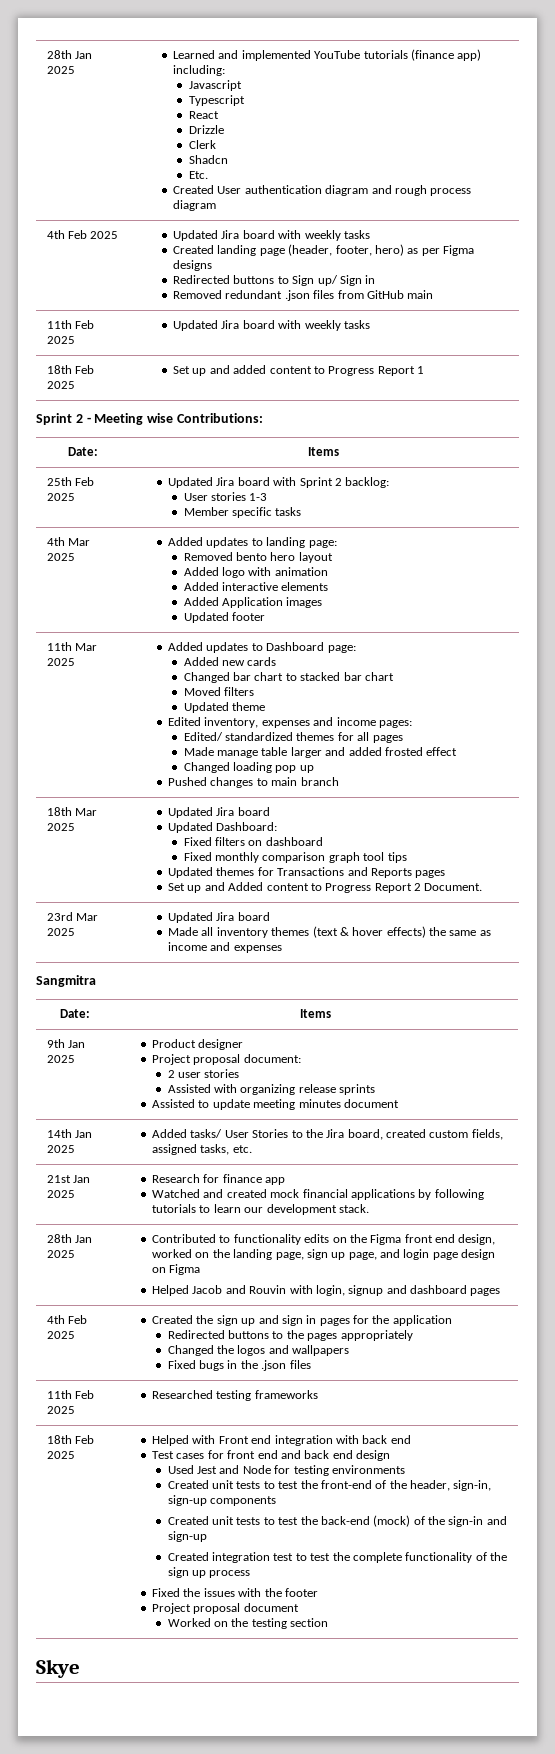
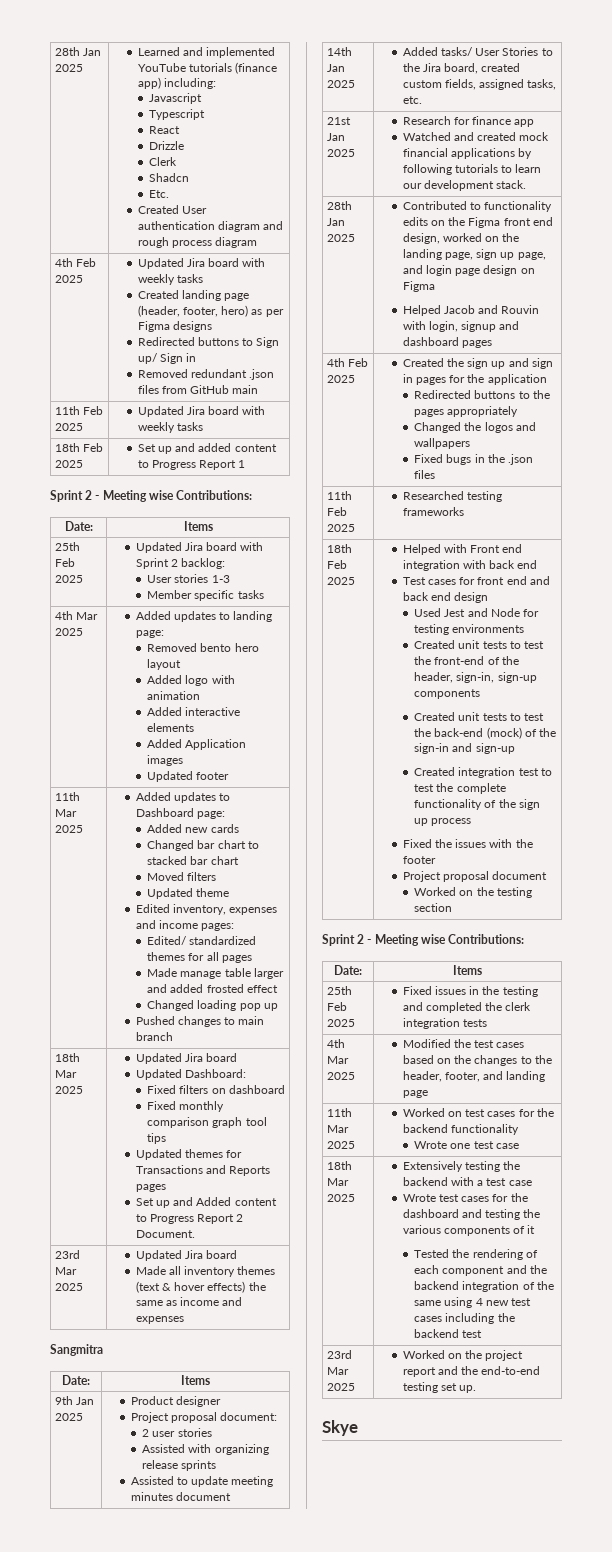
(329, 1622) none -> [322,934,525,946] [334,965,362,975] [453,965,482,975] [326,986,352,995] [326,1002,347,1011] [326,1019,355,1027] [402,986,538,997] [402,1002,532,1013] [402,1018,487,1029] [326,1039,345,1048] [326,1056,349,1064] [326,1072,355,1080] [402,1039,525,1048] [402,1055,552,1066] [402,1071,546,1082] [402,1090,428,1098] [326,1108,352,1117] [326,1125,349,1133] [326,1141,355,1149] [402,1108,554,1117] [402,1124,519,1135] [414,1141,519,1149] [326,1161,352,1170] [326,1178,349,1186] [326,1194,355,1202] [402,1161,521,1172] [402,1177,532,1186] [402,1193,528,1202] [402,1209,541,1220] [402,1225,536,1236] [414,1249,538,1260] [414,1265,547,1276] [414,1281,554,1292] [414,1297,532,1308] [414,1313,515,1324] [414,1329,483,1338] [326,1350,352,1359] [326,1367,349,1375] [326,1383,355,1391] [402,1350,524,1361] [402,1366,541,1377] [402,1382,477,1393] // Sprint 2 - Meeting wise Contributions: // Date: | Items // 25th Feb 2025 | Fixed issues in the testing and completed the clerk integration tests // 4th Mar 2025 | Modified the test cases based on the changes to the header, footer, and landing page // 11th Mar 2025 | Worked on test cases for the backend functionality // Wrote one test case // 18th Mar 2025 | Extensively testing the backend with a test case // Wrote test cases for the dashboard and testing the various components of it // Tested the rendering of each component and the backend integration of the same using 4 new test cases including the backend test // 23rd Mar 2025 | Worked on the project report and the end-to-end testing set up.

